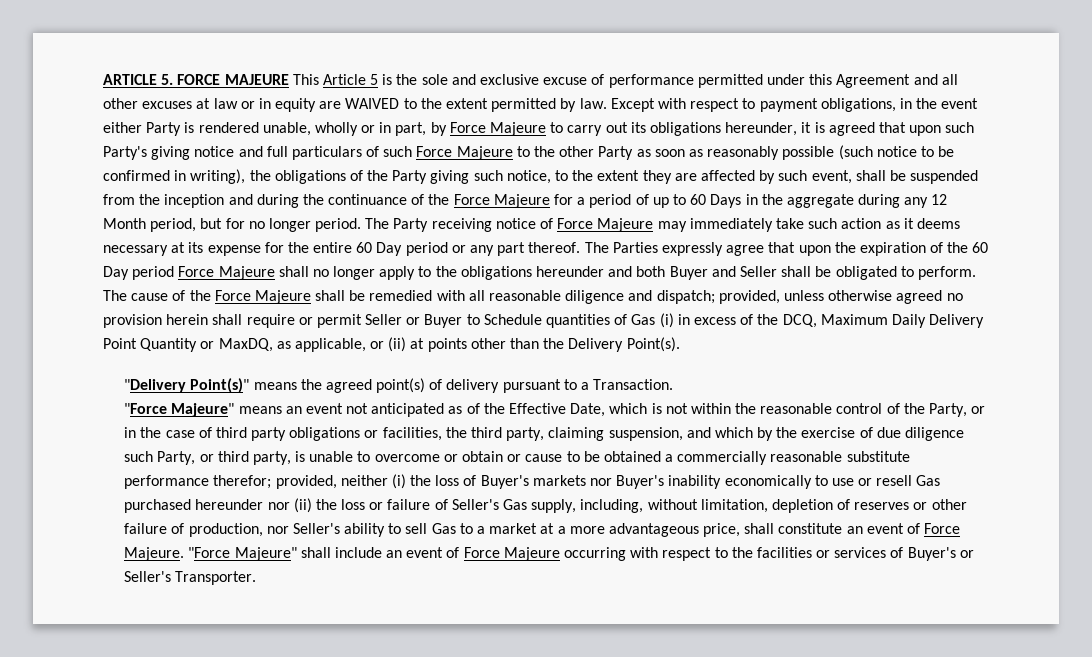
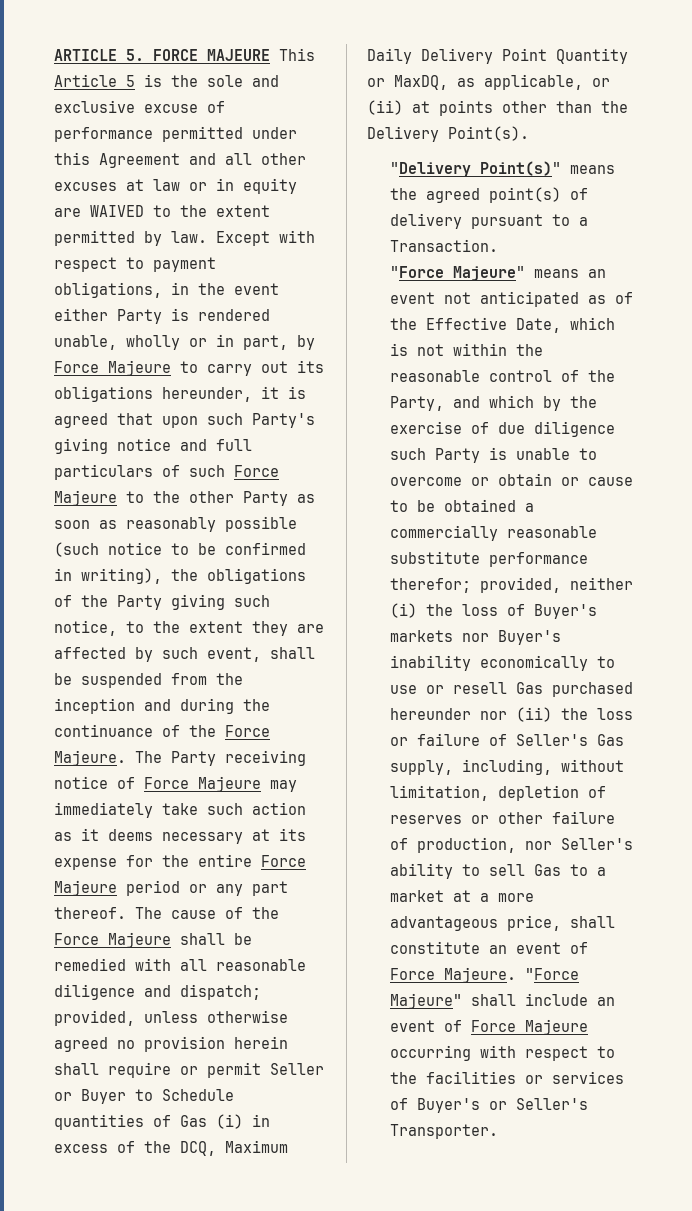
[493,194,948,208] [103,218,362,232] Majeure for a period of up to 60 Days in the aggregate during any 12 Month period, but for no longer period. -> [54,750,126,766] Majeure.
[356,242,403,256] 60 Day -> [261,855,306,867] [54,880,117,896] Force Majeure
[612,242,989,256] [103,266,976,280] [103,290,127,301] Parties expressly agree that upon the expiration of the 60 Day period Force Majeure shall no longer apply to the obligations hereunder and both Buyer and Seller shall be obligated to perform. The -> (162, 913) none
[971,406,986,414] [124,427,683,441] or in the case of third party obligations or facilities, the third party, claiming suspension, -> (444, 403) none
[157,451,291,465] Party, or third party, -> [434,448,480,463] Party

